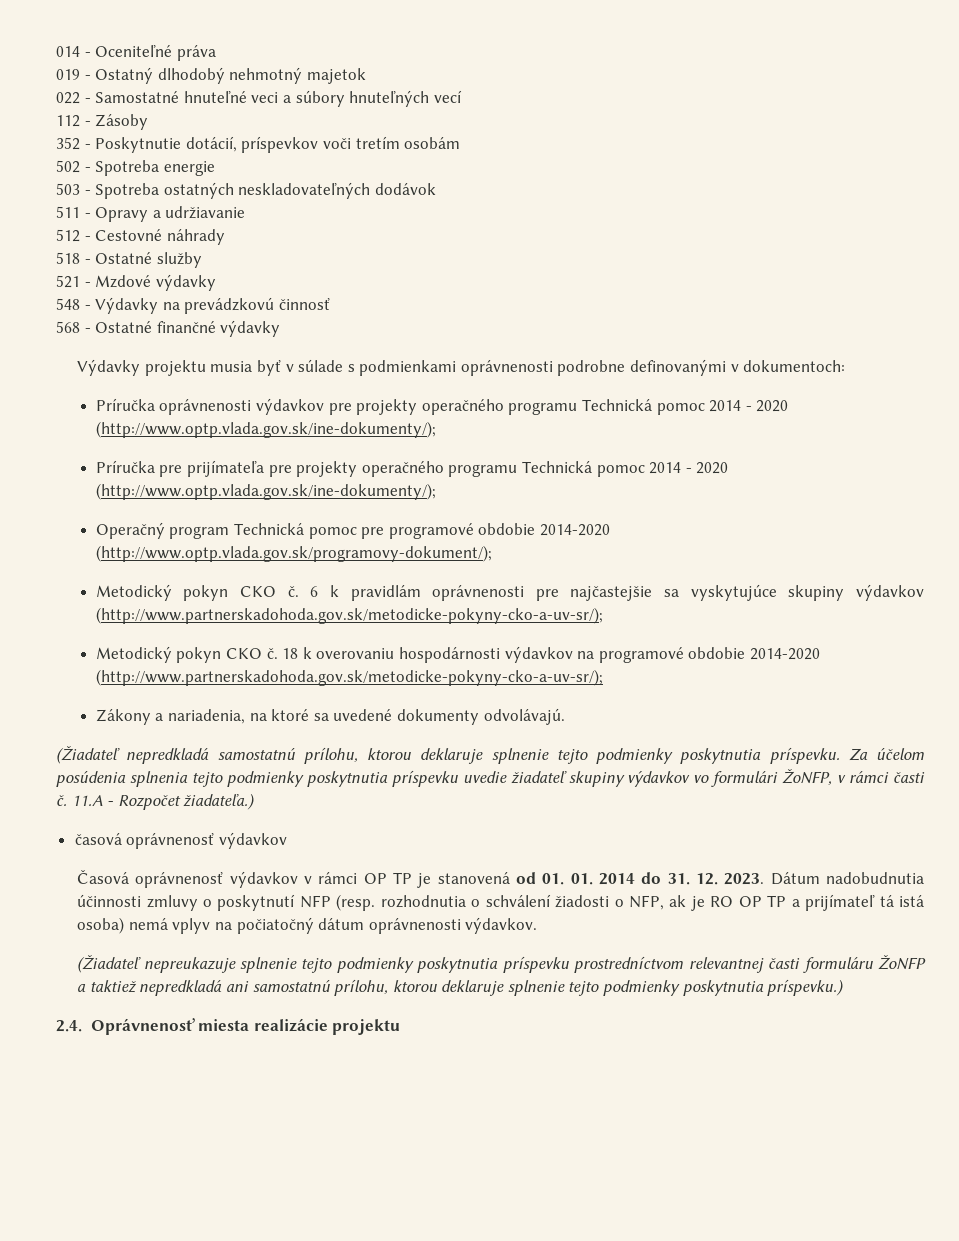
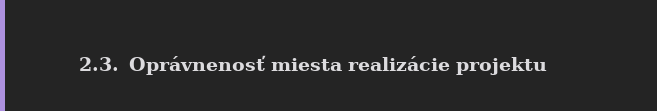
[56,45,216,61] [56,67,367,84] [56,90,462,107] [56,114,149,130] [56,136,461,153] [56,160,215,176] [56,182,437,199] [56,206,246,222] [56,229,225,245] [56,252,202,268] [56,274,216,291] [56,297,331,314] [56,320,281,337] [77,359,846,376] [95,398,789,415] [95,421,436,438] [95,460,729,477] [95,483,436,500] [95,522,610,539] [95,545,492,562] [95,584,925,601] [95,607,603,624] [95,646,820,663] [95,669,603,686] [95,708,565,725] [56,746,924,764] [56,769,926,787] [56,793,256,810] [74,832,287,849] [77,870,925,888] [77,894,924,911] [77,917,538,934] [77,955,927,973] [77,979,845,996] [56,1020,83,1032] 014 - Oceniteľné práva // 019 - Ostatný dlhodobý nehmotný majetok // 022 - Samostatné hnuteľné veci a súbory hnuteľných vecí // 112 - Zásoby // 352 - Poskytnutie dotácií, príspevkov voči tretím osobám // 502 - Spotreba energie // 503 - Spotreba ostatných neskladovateľných dodávok // 511 - Opravy a udržiavanie // 512 - Cestovné náhrady // 518 - Ostatné služby // 521 - Mzdové výdavky // 548 - Výdavky na prevádzkovú činnosť // 568 - Ostatné finančné výdavky // Výdavky projektu musia byť v súlade s podmienkami oprávnenosti podrobne definovanými v dokumentoch: // Príručka oprávnenosti výdavkov pre projekty operačného programu Technická pomoc 2014 - 2020 (http://www.optp.vlada.gov.sk/ine-dokumenty/); // Príručka pre prijímateľa pre projekty operačného programu Technická pomoc 2014 - 2020 (http://www.optp.vlada.gov.sk/ine-dokumenty/); // Operačný program Technická pomoc pre programové obdobie 2014-2020 (http://www.optp.vlada.gov.sk/programovy-dokument/); // Metodický pokyn CKO č. 6 k pravidlám oprávnenosti pre najčastejšie sa vyskytujúce skupiny výdavkov (http://www.partnerskadohoda.gov.sk/metodicke-pokyny-cko-a-uv-sr/); // Metodický pokyn CKO č. 18 k overovaniu hospodárnosti výdavkov na programové obdobie 2014-2020 (http://www.partnerskadohoda.gov.sk/metodicke-pokyny-cko-a-uv-sr/); // Zákony a nariadenia, na ktoré sa uvedené dokumenty odvolávajú. // (Žiadateľ nepredkladá samostatnú prílohu, ktorou deklaruje splnenie tejto podmienky poskytnutia príspevku. Za účelom posúdenia splnenia tejto podmienky poskytnutia príspevku uvedie žiadateľ skupiny výdavkov vo formulári ŽoNFP, v rámci časti č. 11.A - Rozpočet žiadateľa.) // časová oprávnenosť výdavkov // Časová oprávnenosť výdavkov v rámci OP TP je stanovená od 01. 01. 2014 do 31. 12. 2023. Dátum nadobudnutia účinnosti zmluvy o poskytnutí NFP (resp. rozhodnutia o schválení žiadosti o NFP, ak je RO OP TP a prijímateľ tá istá osoba) nemá vplyv na počiatočný dátum oprávnenosti výdavkov. // (Žiadateľ nepreukazuje splnenie tejto podmienky poskytnutia príspevku prostredníctvom relevantnej časti formuláru ŽoNFP a taktiež nepredkladá ani samostatnú prílohu, ktorou deklaruje splnenie tejto podmienky poskytnutia príspevku.) // 2.4. -> [79,57,120,71] 2.3.

